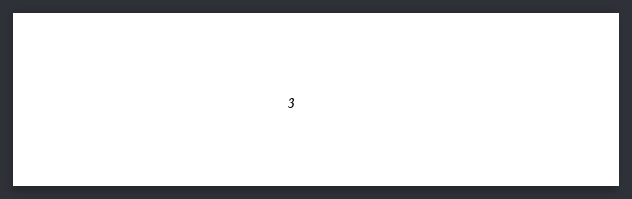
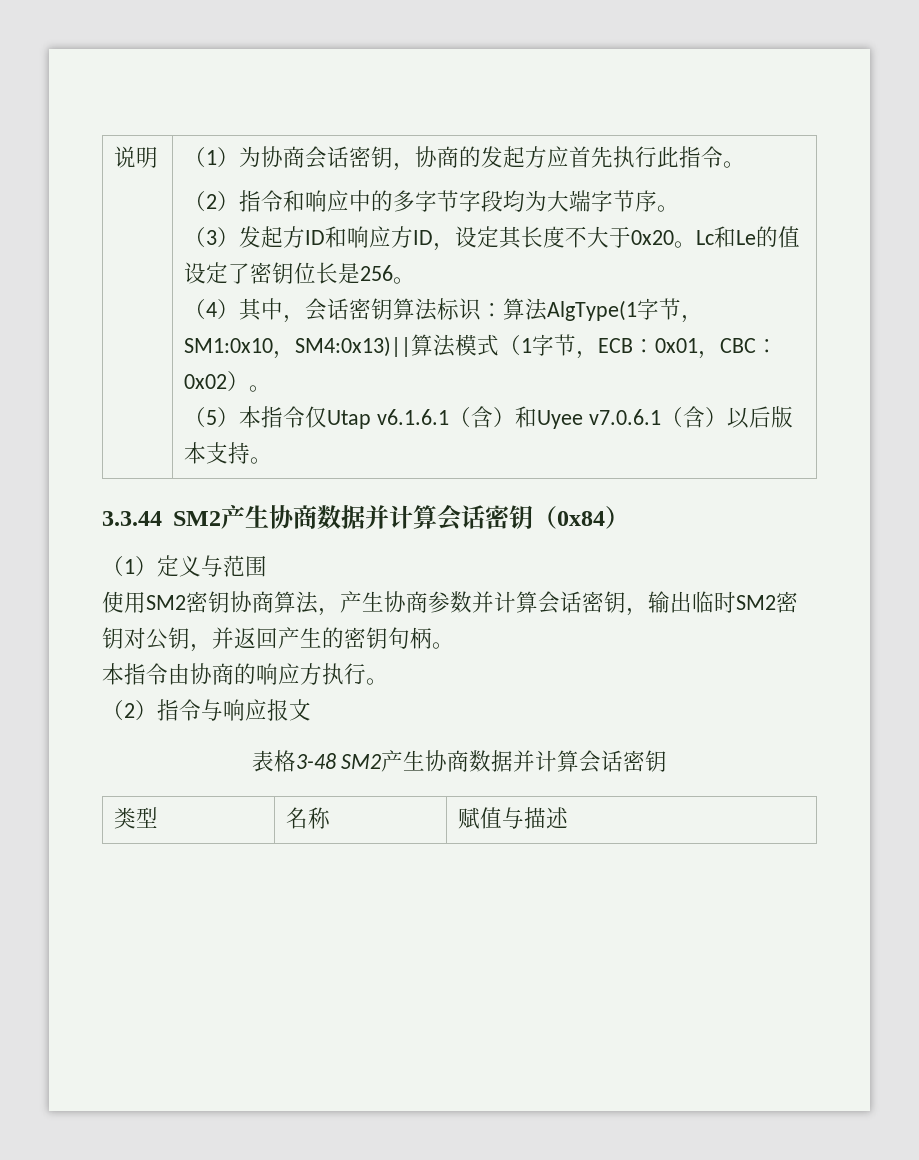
[286,98,295,108] 3 -> [114,146,159,168] [184,146,746,171] [184,190,680,212] [184,226,801,251] [184,262,416,284] [184,298,704,323] [184,334,779,359] [184,371,272,392] [184,406,793,429] [184,442,273,464] [102,505,629,531] [102,555,267,577] [102,591,798,616] [102,627,454,652] [102,663,388,685] [102,699,311,721] [251,750,668,773] [114,807,159,829] [286,807,332,829] [458,807,569,829] 说明 | （1）为协商会话密钥，协商的发起方应首先执行此指令。 // （2）指令和响应中的多字节字段均为大端字节序。 // （3）发起方ID和响应方ID，设定其长度不大于0x20。Lc和Le的值设定了密钥位长是256。 // （4）其中，会话密钥算法标识：算法AlgType(1字节，SM1:0x10，SM4:0x13)||算法模式（1字节，ECB：0x01，CBC：0x02）。 // （5）本指令仅Utap v6.1.6.1（含）和Uyee v7.0.6.1（含）以后版本支持。 // 3.3.44 SM2产生协商数据并计算会话密钥（0x84） // （1）定义与范围 // 使用SM2密钥协商算法，产生协商参数并计算会话密钥，输出临时SM2密钥对公钥，并返回产生的密钥句柄。 // 本指令由协商的响应方执行。 // （2）指令与响应报文 // 表格3-48 SM2产生协商数据并计算会话密钥 // 类型 | 名称 | 赋值与描述

